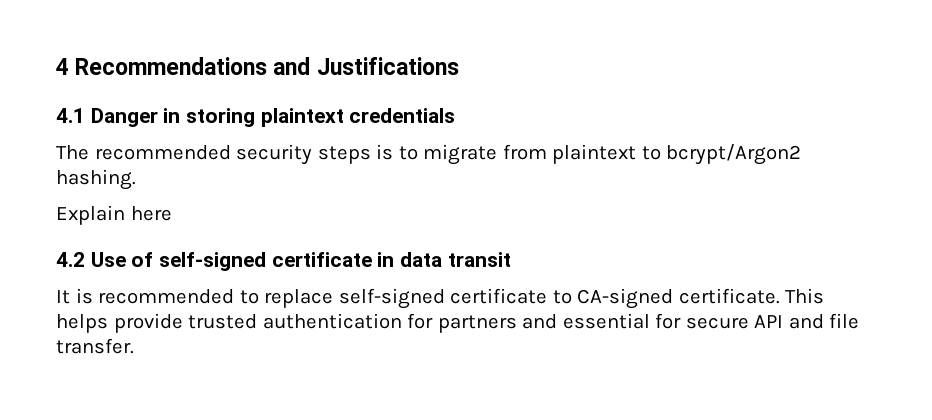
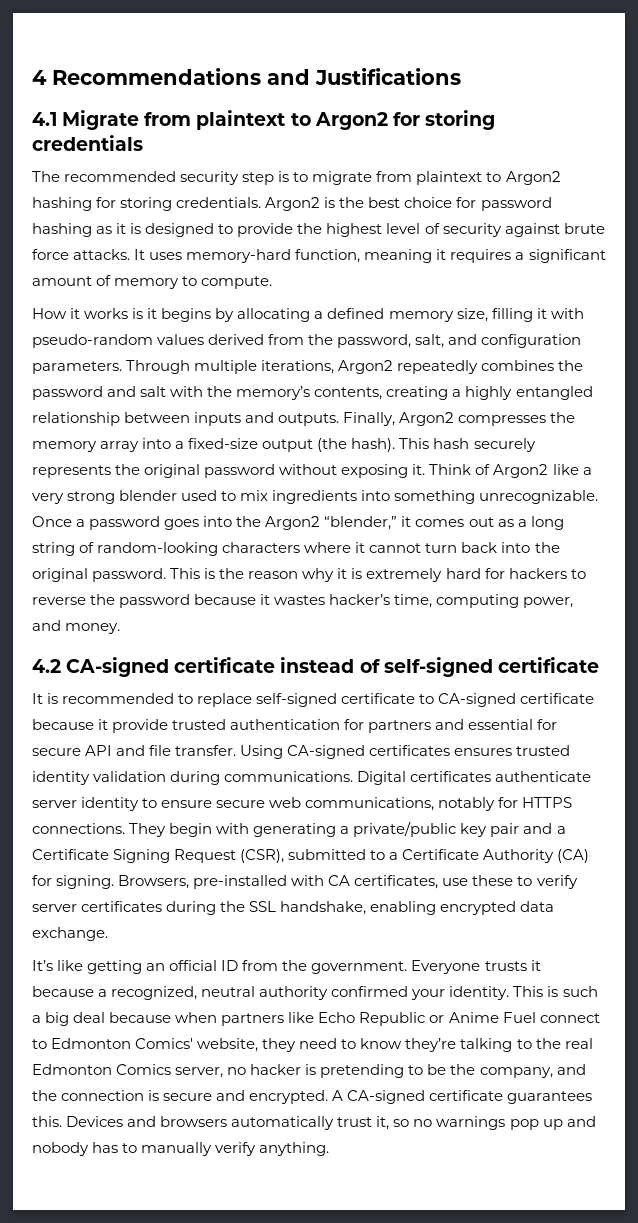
[90,108,344,127] Danger in storing plaintext -> [62,110,495,130] Migrate from plaintext to Argon2 for storing
[317,146,371,164] steps -> [242,172,275,185] step
[666,144,802,165] [56,169,136,190] [56,205,172,225] [56,252,126,267] bcrypt/Argon2 hashing. // Explain here // 4.2 Use -> [505,171,561,185] [32,197,552,211] [32,223,605,237] [32,249,606,263] [32,275,273,289] [32,308,584,322] [32,334,582,348] [32,360,584,374] [32,386,593,400] [32,412,576,426] [32,438,536,452] [32,464,592,478] [32,490,599,504] [32,516,564,530] [32,542,560,556] [32,568,586,582] [32,594,574,608] [32,620,121,634] [32,657,355,677] Argon2 hashing for storing credentials. Argon2 is the best choice for password hashing as it is designed to provide the highest level of security against brute force attacks. It uses memory-hard function, meaning it requires a significant amount of memory to compute. // How it works is it begins by allocating a defined memory size, filling it with pseudo-random values derived from the password, salt, and configuration parameters. Through multiple iterations, Argon2 repeatedly combines the password and salt with the memory’s contents, creating a highly entangled relationship between inputs and outputs. Finally, Argon2 compresses the memory array into a fixed-size output (the hash). This hash securely represents the original password without exposing it. Think of Argon2 like a very strong blender used to mix ingredients into something unrecognizable. Once a password goes into the Argon2 “blender,” it comes out as a long string of random-looking characters where it cannot turn back into the original password. This is the reason why it is extremely hard for hackers to reverse the password because it wastes hacker’s time, computing power, and money. // 4.2 CA-signed certificate instead
[377,252,511,267] in data transit -> (599, 665) none
[678,288,825,304] [56,314,108,333] certificate. This helps -> [520,693,595,704] [32,719,109,730] certificate because it
(134, 346) none -> [240,745,571,759] [32,771,592,785] [32,797,573,811] [32,821,566,837] [32,849,590,863] [32,875,578,889] [32,901,555,915] [32,927,108,941] [32,960,541,974] [32,986,598,1000] [32,1012,600,1026] [32,1038,593,1052] [32,1064,586,1078] [32,1090,593,1104] [32,1116,596,1130] [32,1142,330,1156] Using CA-signed certificates ensures trusted identity validation during communications. Digital certificates authenticate server identity to ensure secure web communications, notably for HTTPS connections. They begin with generating a private/public key pair and a Certificate Signing Request (CSR), submitted to a Certificate Authority (CA) for signing. Browsers, pre-installed with CA certificates, use these to verify server certificates during the SSL handshake, enabling encrypted data exchange. // It’s like getting an official ID from the government. Everyone trusts it because a recognized, neutral authority confirmed your identity. This is such a big deal because when partners like Echo Republic or Anime Fuel connect to Edmonton Comics' website, they need to know they’re talking to the real Edmonton Comics server, no hacker is pretending to be the company, and the connection is secure and encrypted. A CA-signed certificate guarantees this. Devices and browsers automatically trust it, so no warnings pop up and nobody has to manually verify anything.

